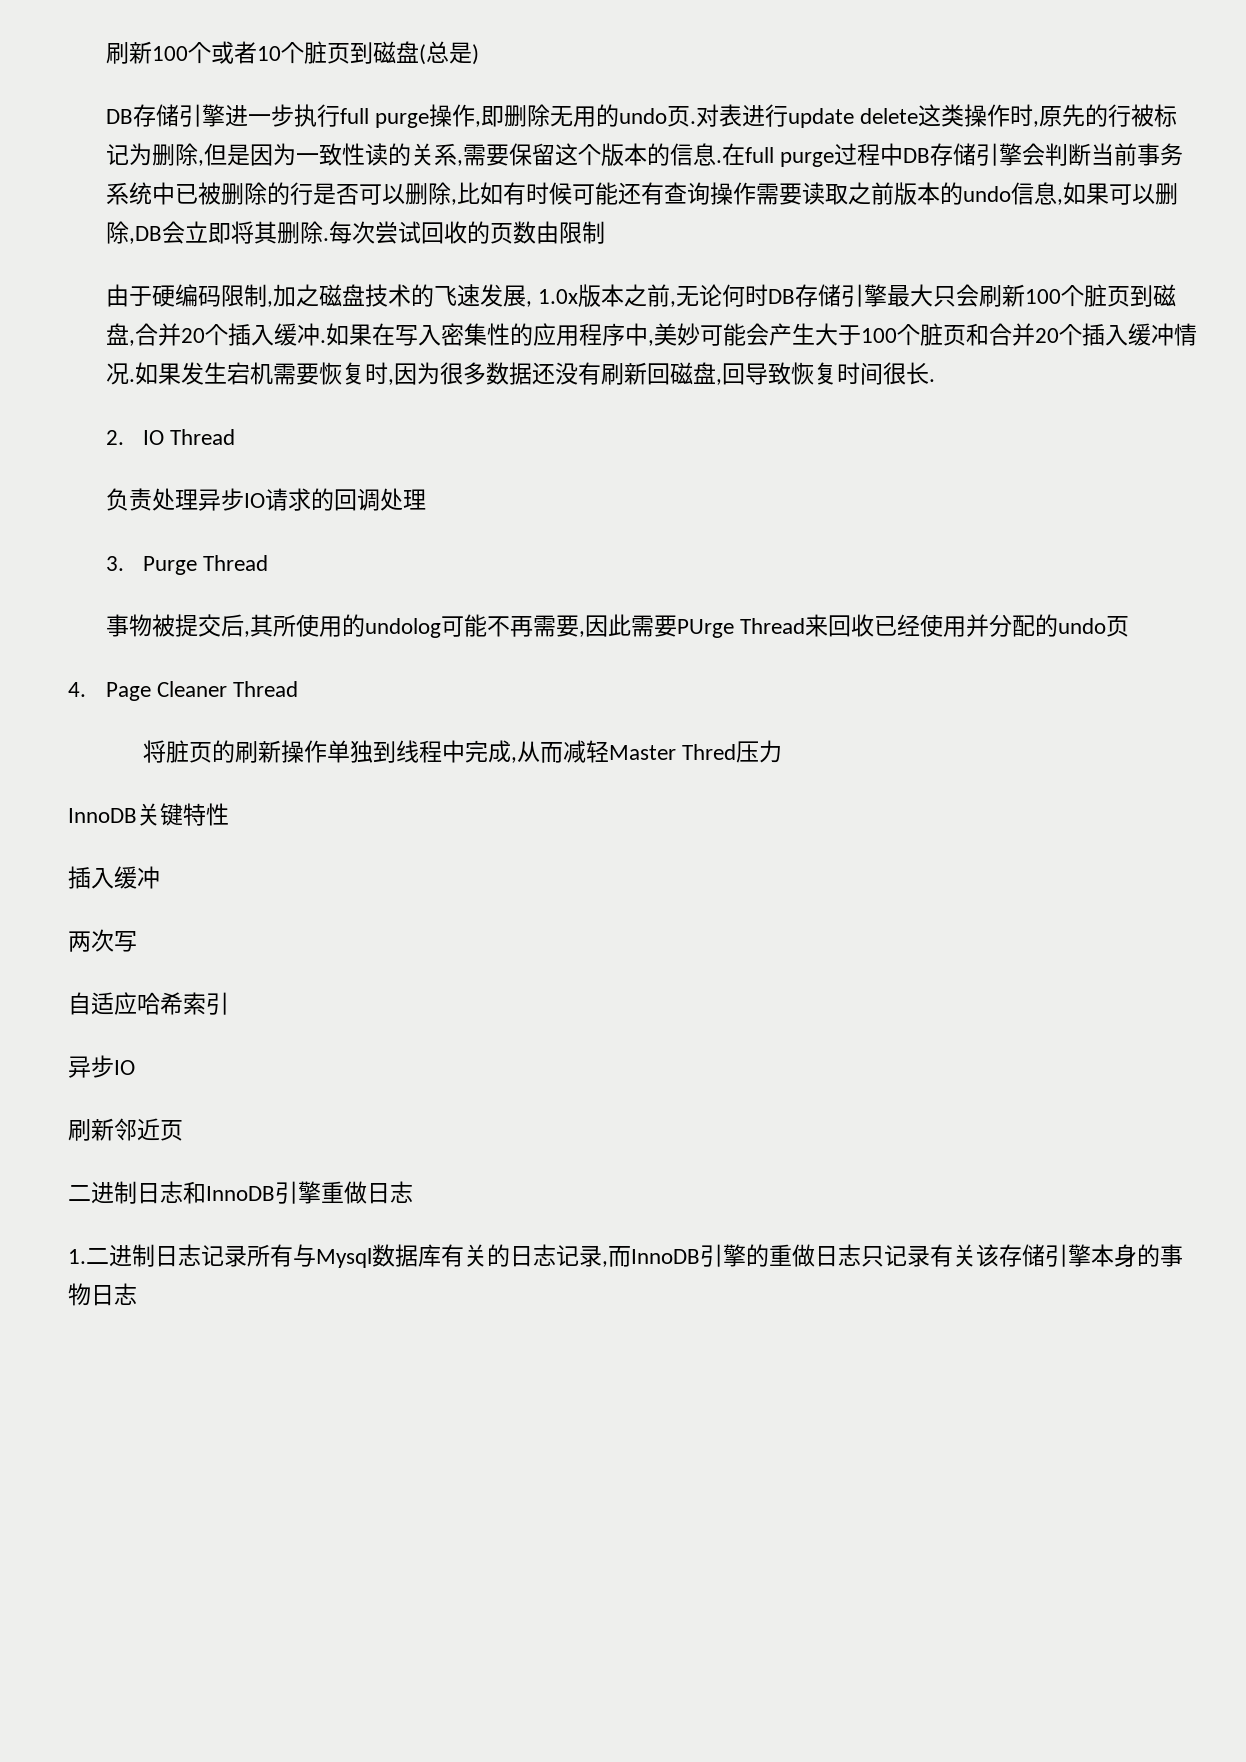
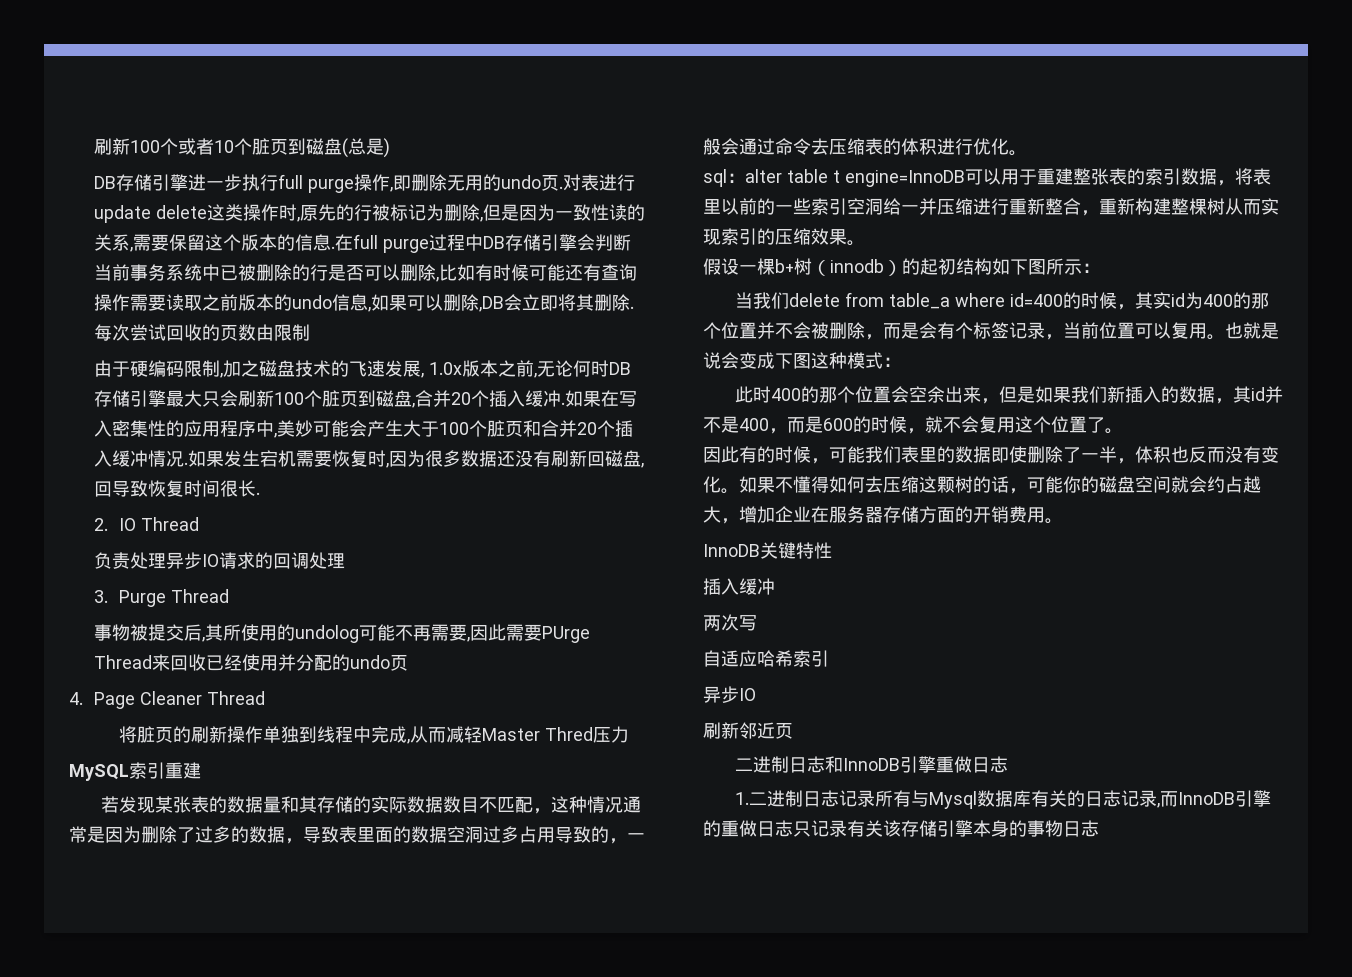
(783, 751) none -> [69,762,201,781] [100,796,641,814] [69,826,645,844] [703,138,1027,156] [703,168,1271,187] [703,198,1279,216] [703,228,865,246] [703,258,1100,276] [734,292,1269,310] [703,322,1279,340] [703,352,901,369] [734,386,1283,404] [703,416,1123,434] [703,446,1279,464] [703,476,1261,494] [703,506,1063,524] // MySQL索引重建 // 若发现某张表的数据量和其存储的实际数据数目不匹配，这种情况通常是因为删除了过多的数据，导致表里面的数据空洞过多占用导致的，一般会通过命令去压缩表的体积进行优化。 // sql：alter table t engine=InnoDB可以用于重建整张表的索引数据，将表里以前的一些索引空洞给一并压缩进行重新整合，重新构建整棵树从而实现索引的压缩效果。 // 假设一棵b+树（innodb）的起初结构如下图所示： // 当我们delete from table_a where id=400的时候，其实id为400的那个位置并不会被删除，而是会有个标签记录，当前位置可以复用。也就是说会变成下图这种模式： // 此时400的那个位置会空余出来，但是如果我们新插入的数据，其id并不是400，而是600的时候，就不会复用这个位置了。 // 因此有的时候，可能我们表里的数据即使删除了一半，体积也反而没有变化。如果不懂得如何去压缩这颗树的话，可能你的磁盘空间就会约占越大，增加企业在服务器存储方面的开销费用。

